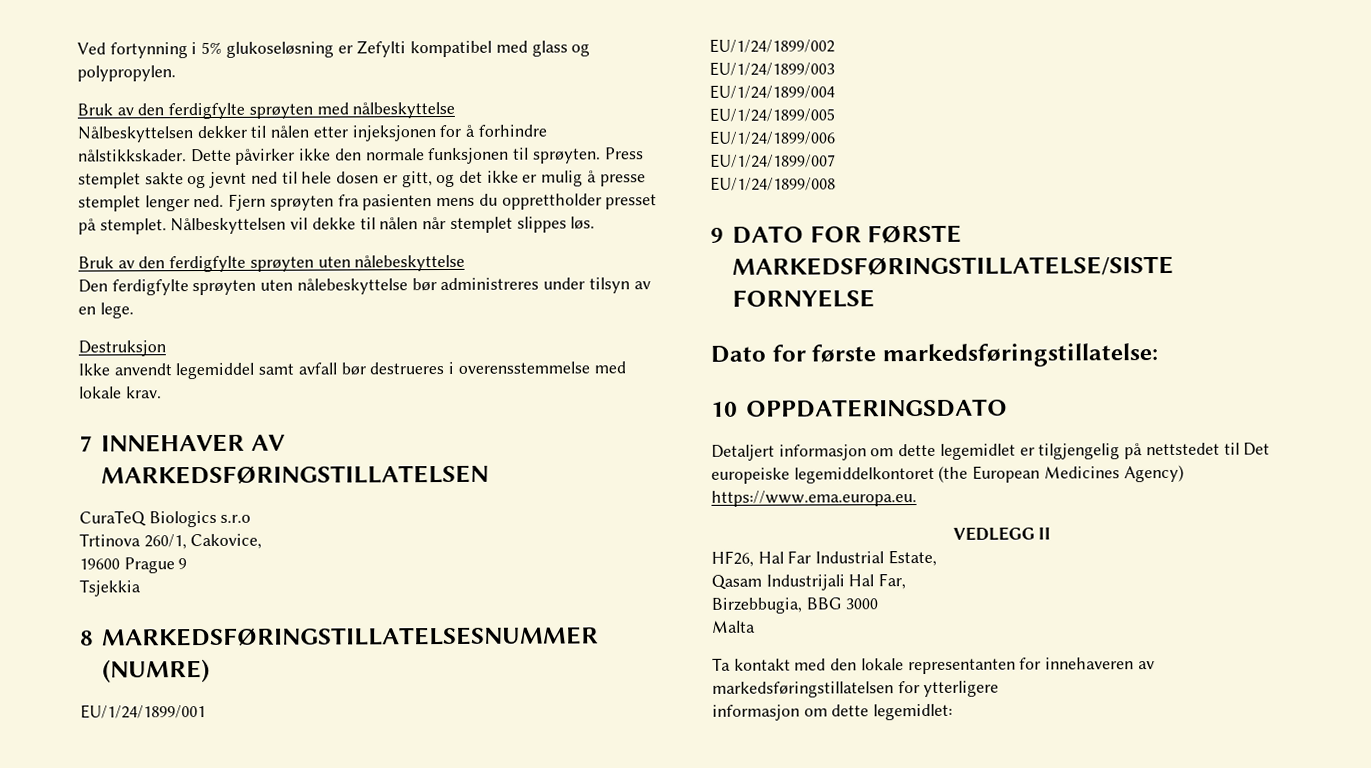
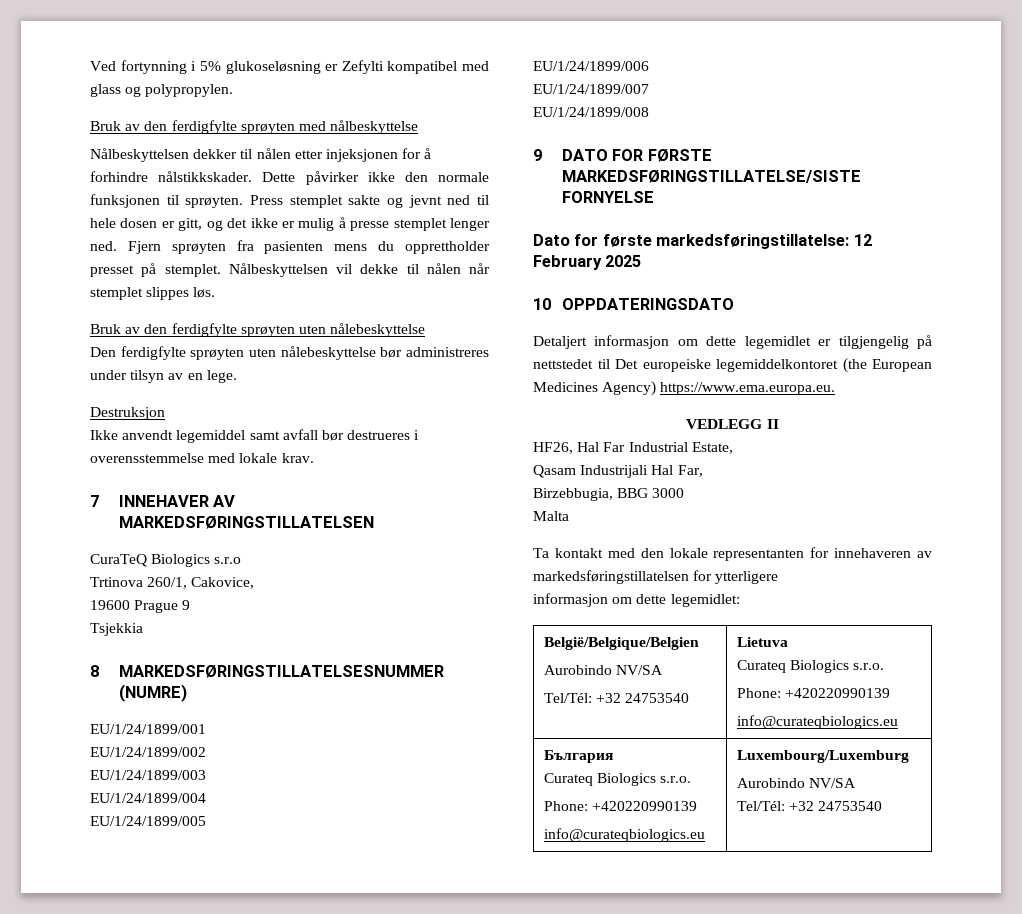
(1158, 355) none -> [853,234,872,246] [533,255,642,270] 12 February 2025
(954, 712) none -> [543,637,699,650] [543,665,664,675] [543,693,690,703] [736,637,788,647] [736,660,885,673] [736,688,891,698] [736,715,898,729] [543,750,613,763] [543,773,692,786] [543,801,698,811] [543,828,705,842] [736,750,909,763] [736,778,857,788] [736,801,883,811] // België/Belgique/Belgien // Aurobindo NV/SA // Tel/Tél: +32 24753540 | Lietuva // Curateq Biologics s.r.o. // Phone: +420220990139 // info@curateqbiologics.eu // България // Curateq Biologics s.r.o. // Phone: +420220990139 // info@curateqbiologics.eu | Luxembourg/Luxemburg // Aurobindo NV/SA // Tel/Tél: +32 24753540

